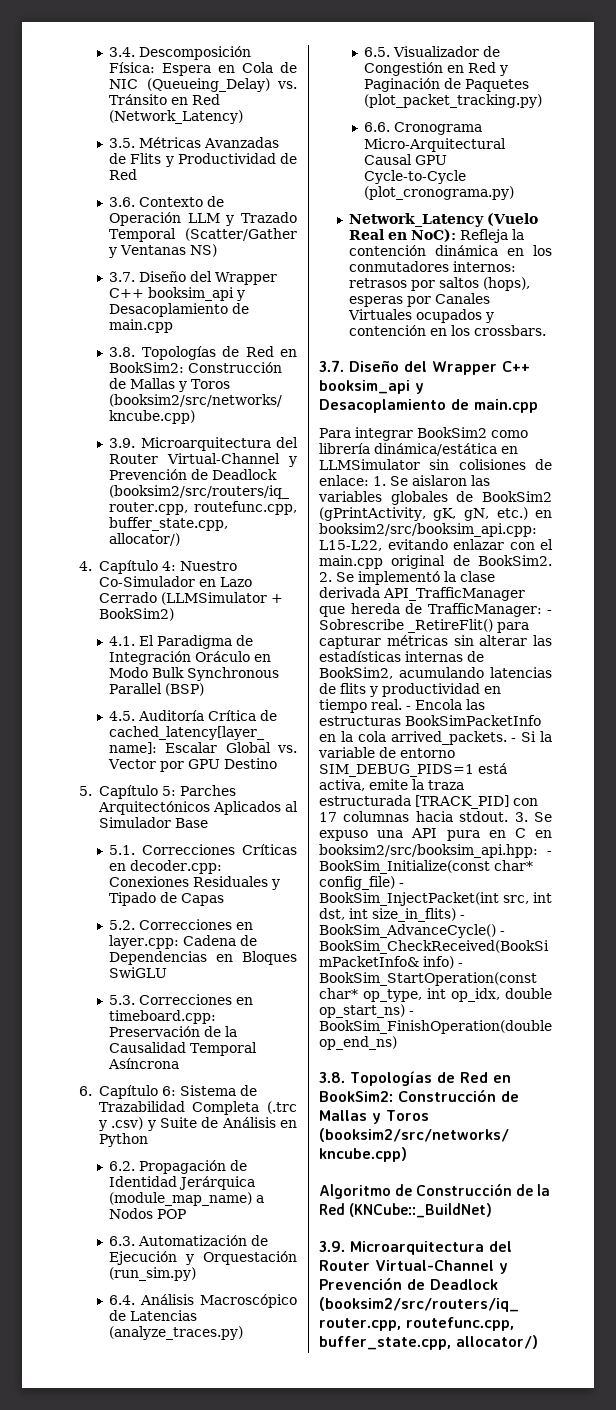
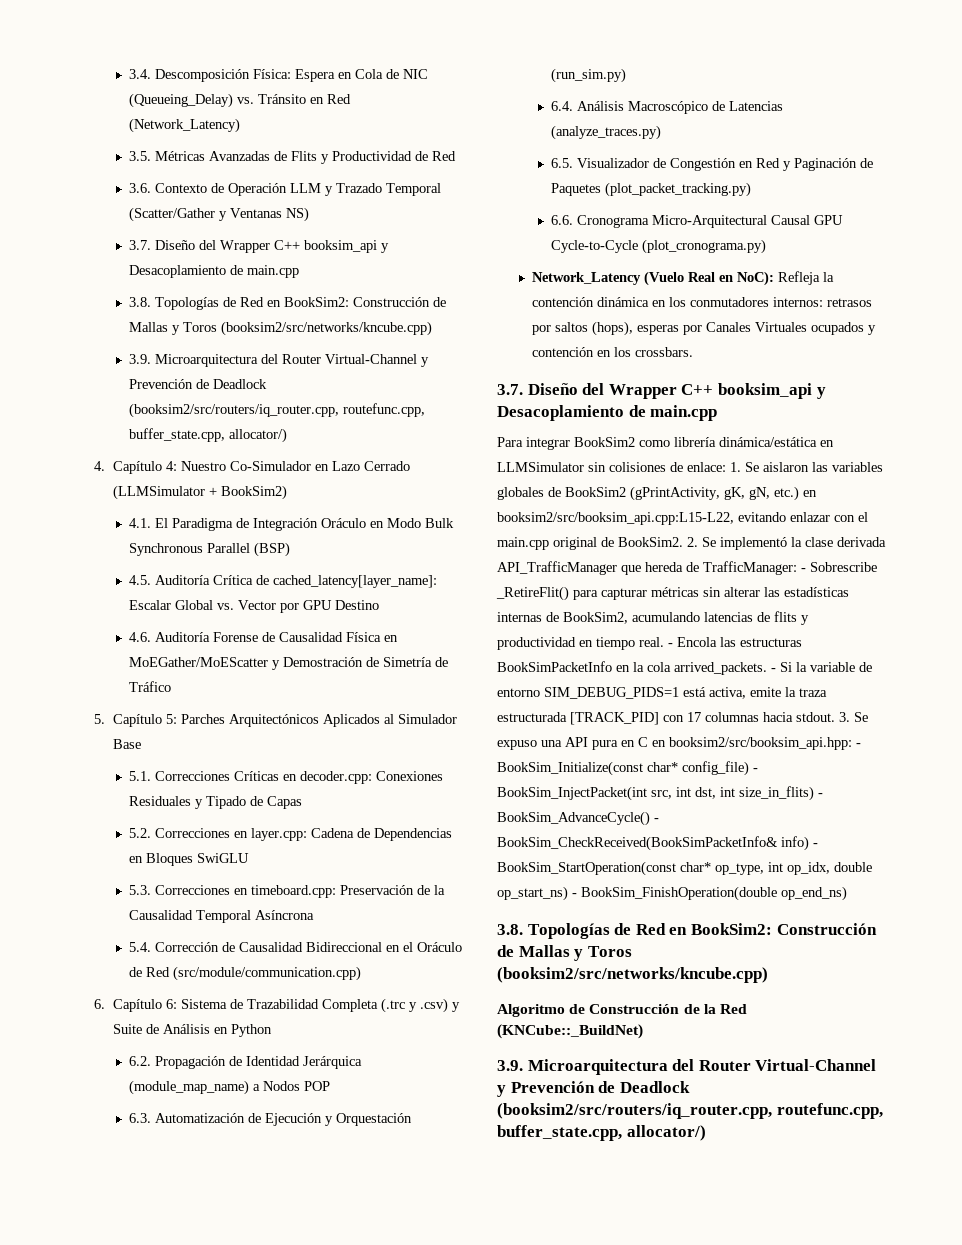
(278, 763) none -> [129,632,399,642] [129,657,449,670] [129,681,172,692] // 4.6. Auditoría Forense de Causalidad Física en MoEGather/MoEScatter y Demostración de Simetría de Tráfico
(180, 1063) none -> [129,942,463,952] [129,966,362,981] // 5.4. Corrección de Causalidad Bidireccional en el Oráculo de Red (src/module/communication.cpp)

